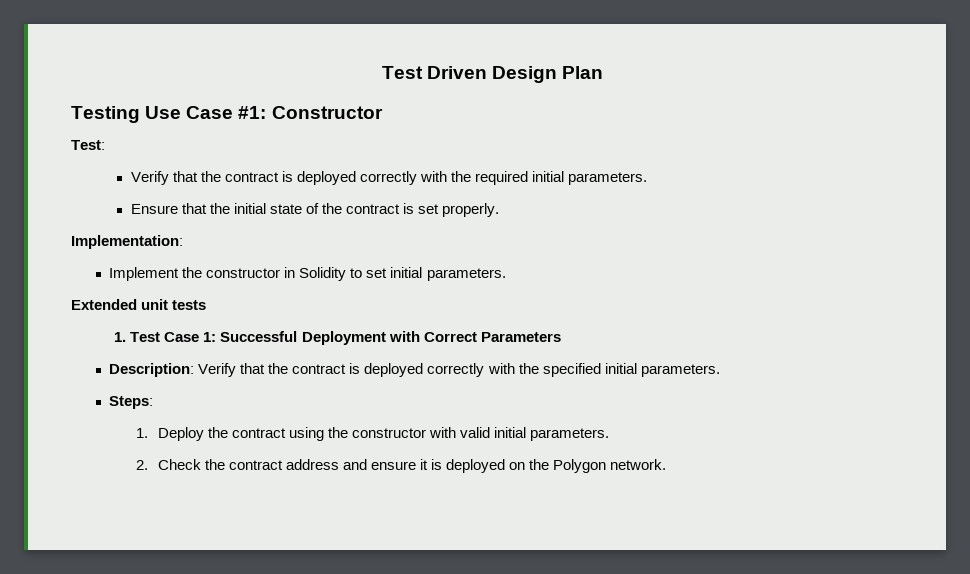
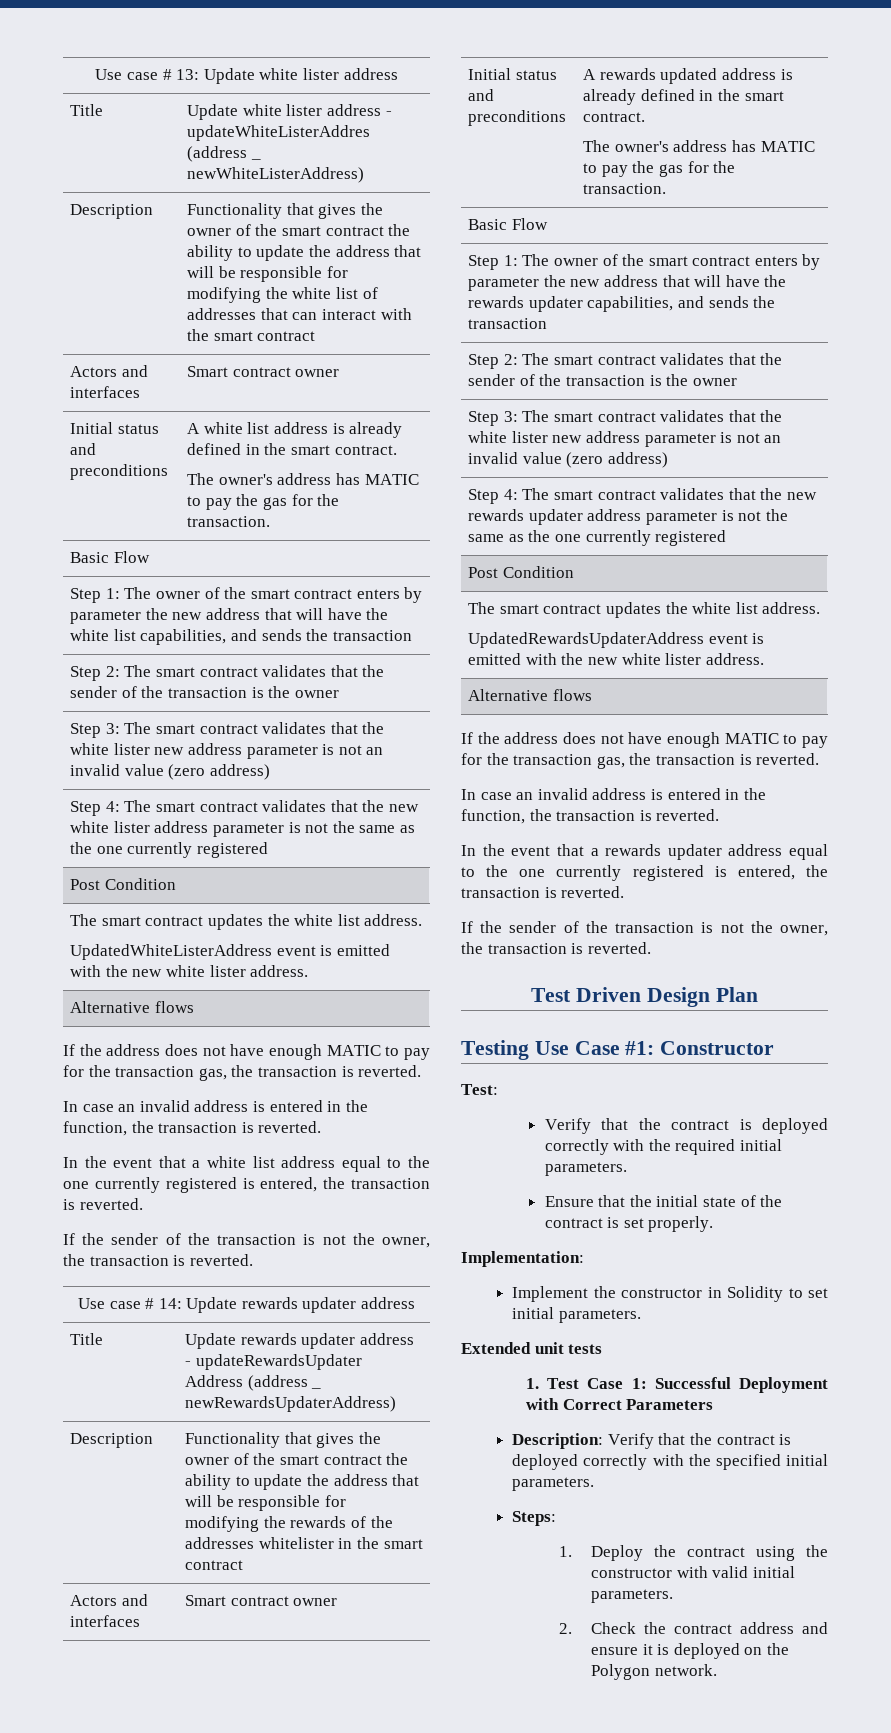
(381, 72) none -> [95,68,398,84] [70,104,104,116] [187,104,392,120] [187,125,371,141] [187,146,261,162] [187,167,365,183] [70,204,154,219] [187,203,383,219] [187,224,411,236] [187,245,422,261] [187,266,348,282] [187,287,378,303] [187,308,412,320] [187,329,316,341] [70,365,148,377] [70,386,141,398] [187,366,340,377] [70,422,159,434] [70,443,97,455] [70,464,169,480] [187,422,403,438] [187,443,397,455] [187,473,419,485] [187,494,340,510] [187,516,271,527] [70,551,150,563] [70,587,423,603] [70,608,389,624] [70,629,412,645] [70,665,385,681] [70,686,339,698] [70,722,385,738] [70,743,384,759] [70,764,270,780] [70,800,419,816] [70,821,415,837] [70,842,268,858] [70,878,176,890] [70,914,423,930] [70,944,390,960] [70,965,309,977] [70,1001,194,1013] [63,1044,431,1060] [63,1065,422,1081] [63,1100,368,1112] [63,1121,322,1136] [63,1156,430,1172] [63,1177,430,1193] [63,1198,143,1210] [63,1233,430,1248] [63,1254,253,1266] [77,1297,416,1313] [70,1333,104,1345] [185,1333,414,1349] [185,1354,362,1370] [185,1375,322,1391] [185,1396,397,1412] [70,1433,154,1448] [185,1432,381,1448] [185,1453,409,1465] [185,1474,420,1490] [185,1495,346,1511] [185,1516,393,1532] [185,1537,423,1549] [185,1560,244,1570] [70,1594,148,1606] [70,1615,141,1627] [185,1595,338,1606] [468,68,557,80] [468,89,495,101] [468,110,567,126] [583,68,793,84] [583,89,784,105] [583,112,646,122] [583,140,815,152] [583,161,736,177] [583,183,667,194] [468,218,548,230] [468,254,821,270] [468,275,787,291] [468,296,776,312] [468,318,548,329] [468,353,783,369] [468,374,737,386] [468,410,783,426] [468,431,782,447] [468,452,668,468] [468,488,817,504] [468,509,788,525] [468,530,727,546] [468,566,574,578] [468,602,821,618] [468,632,765,648] [468,653,764,665] [468,689,592,701] [461,732,828,748] [461,753,820,769] [461,788,766,800] [461,809,720,824] [461,844,828,860] [461,865,828,881] [461,886,625,898] [461,921,828,936] [461,942,651,954] Use case # 13: Update white lister address // Title | Update white lister address - updateWhiteListerAddres (address _ newWhiteListerAddress) // Description | Functionality that gives the owner of the smart contract the ability to update the address that will be responsible for modifying the white list of addresses that can interact with the smart contract // Actors and interfaces | Smart contract owner // Initial status and preconditions | A white list address is already defined in the smart contract. // The owner's address has MATIC to pay the gas for the transaction. // Basic Flow // Step 1: The owner of the smart contract enters by parameter the new address that will have the white list capabilities, and sends the transaction // Step 2: The smart contract validates that the sender of the transaction is the owner // Step 3: The smart contract validates that the white lister new address parameter is not an invalid value (zero address) // Step 4: The smart contract validates that the new white lister address parameter is not the same as the one currently registered // Post Condition // The smart contract updates the white list address. // UpdatedWhiteListerAddress event is emitted with the new white lister address. // Alternative flows // If the address does not have enough MATIC to pay for the transaction gas, the transaction is reverted. // In case an invalid address is entered in the function, the transaction is reverted. // In the event that a white list address equal to the one currently registered is entered, the transaction is reverted. // If the sender of the transaction is not the owner, the transaction is reverted. // Use case # 14: Update rewards updater address // Title | Update rewards updater address - updateRewardsUpdater Address (address _ newRewardsUpdaterAddress) // Description | Functionality that gives the owner of the smart contract the ability to update the address that will be responsible for modifying the rewards of the addresses whitelister in the smart contract // Actors and interfaces | Smart contract owner // Initial status and preconditions | A rewards updated address is already defined in the smart contract. // The owner's address has MATIC to pay the gas for the transaction. // Basic Flow // Step 1: The owner of the smart contract enters by parameter the new address that will have the rewards updater capabilities, and sends the transaction // Step 2: The smart contract validates that the sender of the transaction is the owner // Step 3: The smart contract validates that the white lister new address parameter is not an invalid value (zero address) // Step 4: The smart contract validates that the new rewards updater address parameter is not the same as the one currently registered // Post Condition // The smart contract updates the white list address. // UpdatedRewardsUpdaterAddress event is emitted with the new white lister address. // Alternative flows // If the address does not have enough MATIC to pay for the transaction gas, the transaction is reverted. // In case an invalid address is entered in the function, the transaction is reverted. // In the event that a rewards updater address equal to the one currently registered is entered, the transaction is reverted. // If the sender of the transaction is not the owner, the transaction is reverted. //

